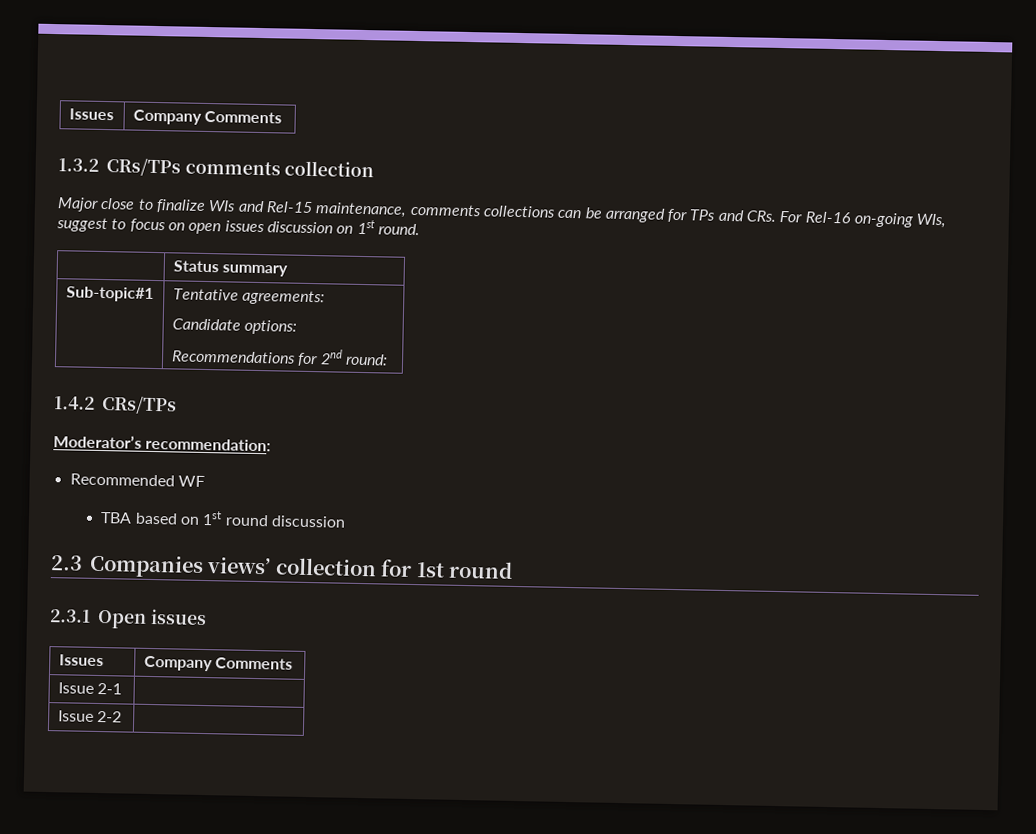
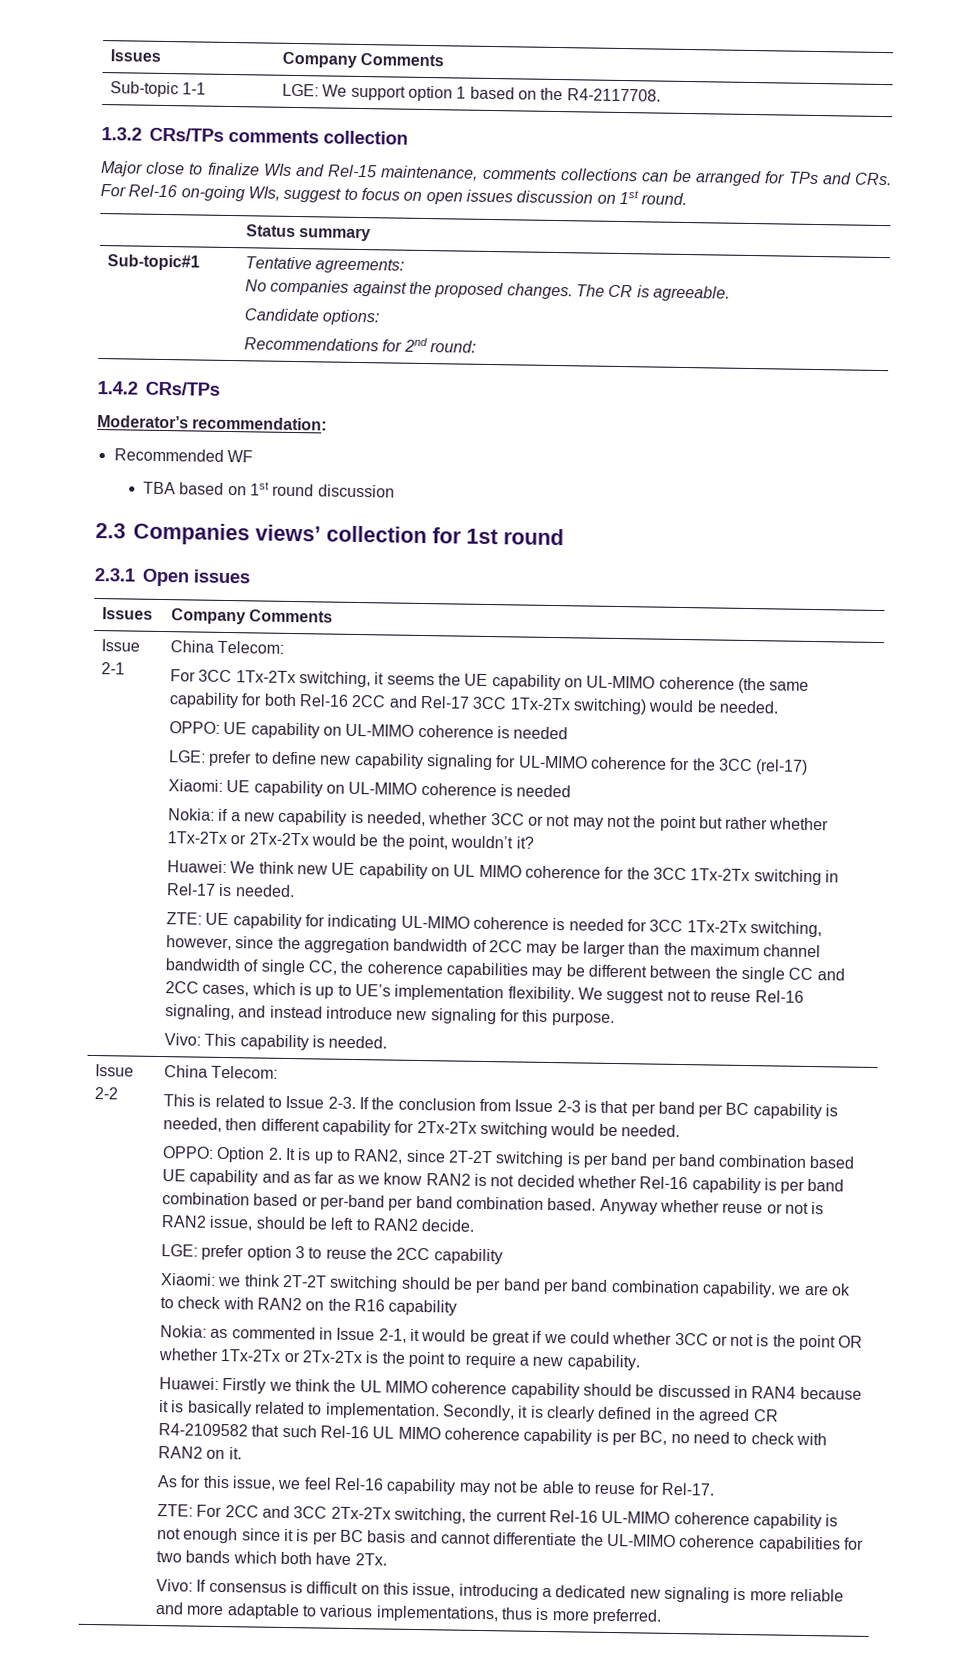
[68,108,114,121] [132,109,283,125] Issues | Company Comments -> [110,49,162,62] [282,51,445,68] [110,81,207,98] [282,83,661,102] Issues | Company Comments // Sub-topic 1-1 | LGE: We support option 1 based on the R4-2117708.
(326, 297) none -> [245,279,730,302] // No companies against the proposed changes. The CR is agreeable.
[57,710,123,723] // Issue 2-2 | -> [170,640,285,654] [170,669,810,694] [169,692,779,715] [169,721,569,740] [169,750,809,775] [168,779,572,798] [168,808,830,832] [167,831,534,851] [167,860,839,886] [166,883,295,898] [166,912,822,938] [166,935,822,958] [165,958,845,983] [165,981,804,1004] [165,1004,615,1026] [164,1033,388,1051] [95,1064,135,1077] [94,1087,120,1100] [164,1065,279,1079] [163,1094,839,1120] [163,1117,680,1138] [162,1146,856,1169] [162,1169,845,1194] [162,1192,825,1215] [161,1215,476,1232] [161,1244,503,1265] [160,1273,851,1298] [160,1296,458,1316] [160,1325,864,1351] [158,1348,640,1371] [159,1377,862,1400] [159,1400,779,1425] [158,1423,827,1446] [158,1446,242,1460] [157,1475,715,1496] [157,1504,839,1530] [157,1527,864,1553] [156,1550,387,1566] [156,1579,844,1603] [155,1602,662,1625] China Telecom: // For 3CC 1Tx-2Tx switching, it seems the UE capability on UL-MIMO coherence (the same capability for both Rel-16 2CC and Rel-17 3CC 1Tx-2Tx switching) would be needed. // OPPO: UE capability on UL-MIMO coherence is needed // LGE: prefer to define new capability signaling for UL-MIMO coherence for the 3CC (rel-17) // Xiaomi: UE capability on UL-MIMO coherence is needed // Nokia: if a new capability is needed, whether 3CC or not may not the point but rather whether 1Tx-2Tx or 2Tx-2Tx would be the point, wouldn’t it? // Huawei: We think new UE capability on UL MIMO coherence for the 3CC 1Tx-2Tx switching in Rel-17 is needed. // ZTE: UE capability for indicating UL-MIMO coherence is needed for 3CC 1Tx-2Tx switching, however, since the aggregation bandwidth of 2CC may be larger than the maximum channel bandwidth of single CC, the coherence capabilities may be different between the single CC and 2CC cases, which is up to UE’s implementation flexibility. We suggest not to reuse Rel-16 signaling, and instead introduce new signaling for this purpose. // Vivo: This capability is needed. // Issue 2-2 | China Telecom: // This is related to Issue 2-3. If the conclusion from Issue 2-3 is that per band per BC capability is needed, then different capability for 2Tx-2Tx switching would be needed. // OPPO: Option 2. It is up to RAN2, since 2T-2T switching is per band per band combination based UE capability and as far as we know RAN2 is not decided whether Rel-16 capability is per band combination based or per-band per band combination based. Anyway whether reuse or not is RAN2 issue, should be left to RAN2 decide. // LGE: prefer option 3 to reuse the 2CC capability // Xiaomi: we think 2T-2T switching should be per band per band combination capability. we are ok to check with RAN2 on the R16 capability // Nokia: as commented in Issue 2-1, it would be great if we could whether 3CC or not is the point OR whether 1Tx-2Tx or 2Tx-2Tx is the point to require a new capability. // Huawei: Firstly we think the UL MIMO coherence capability should be discussed in RAN4 because it is basically related to implementation. Secondly, it is clearly defined in the agreed CR R4-2109582 that such Rel-16 UL MIMO coherence capability is per BC, no need to check with RAN2 on it. // As for this issue, we feel Rel-16 capability may not be able to reuse for Rel-17. // ZTE: For 2CC and 3CC 2Tx-2Tx switching, the current Rel-16 UL-MIMO coherence capability is not enough since it is per BC basis and cannot differentiate the UL-MIMO coherence capabilities for two bands which both have 2Tx. // Vivo: If consensus is difficult on this issue, introducing a dedicated new signaling is more reliable and more adaptable to various implementations, thus is more preferred.

